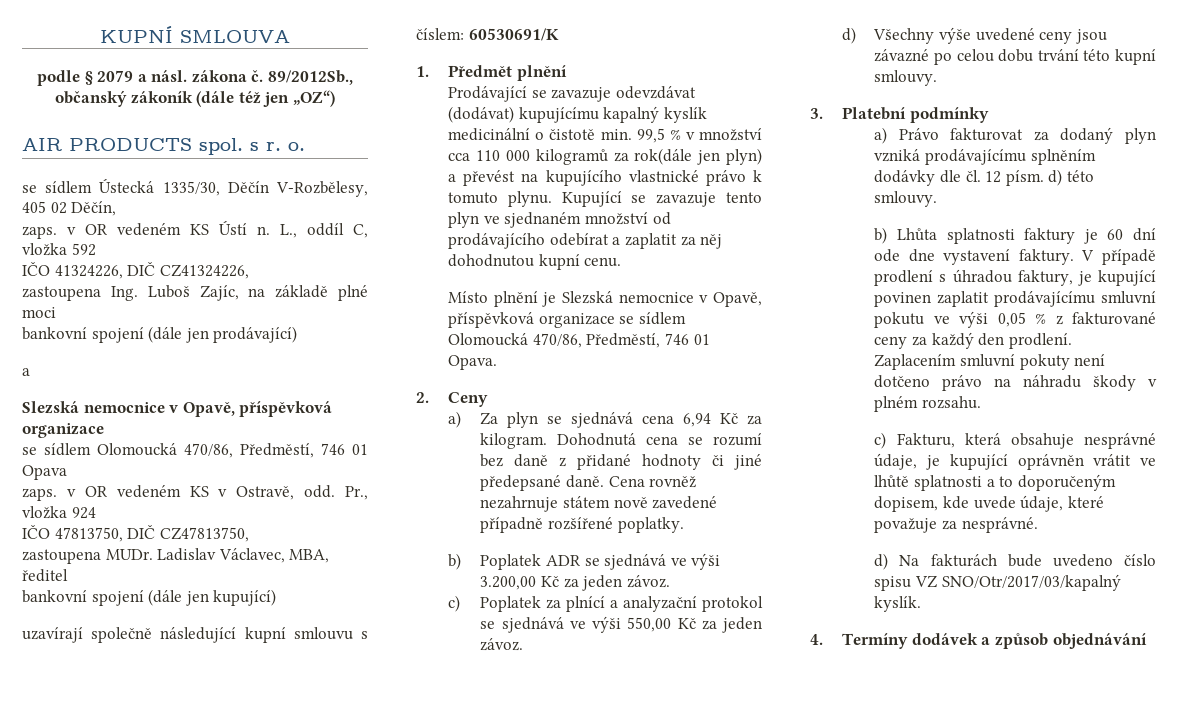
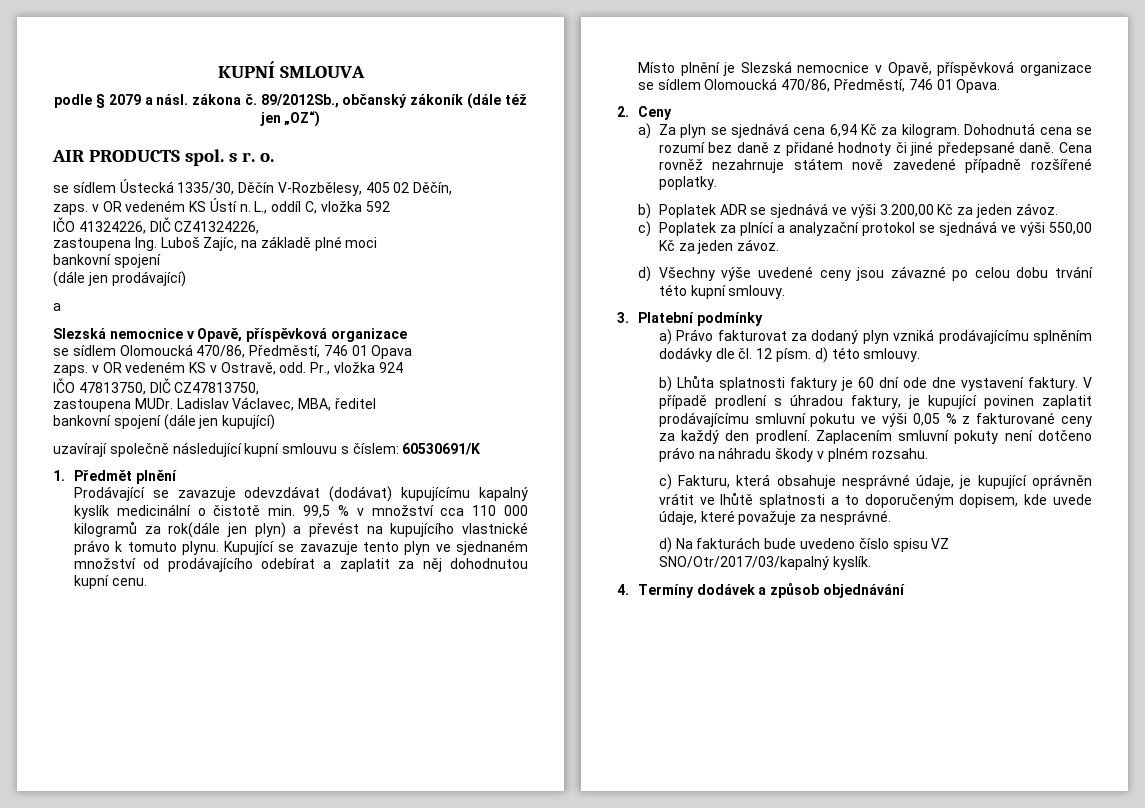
(144, 335) none -> (161, 261) //

